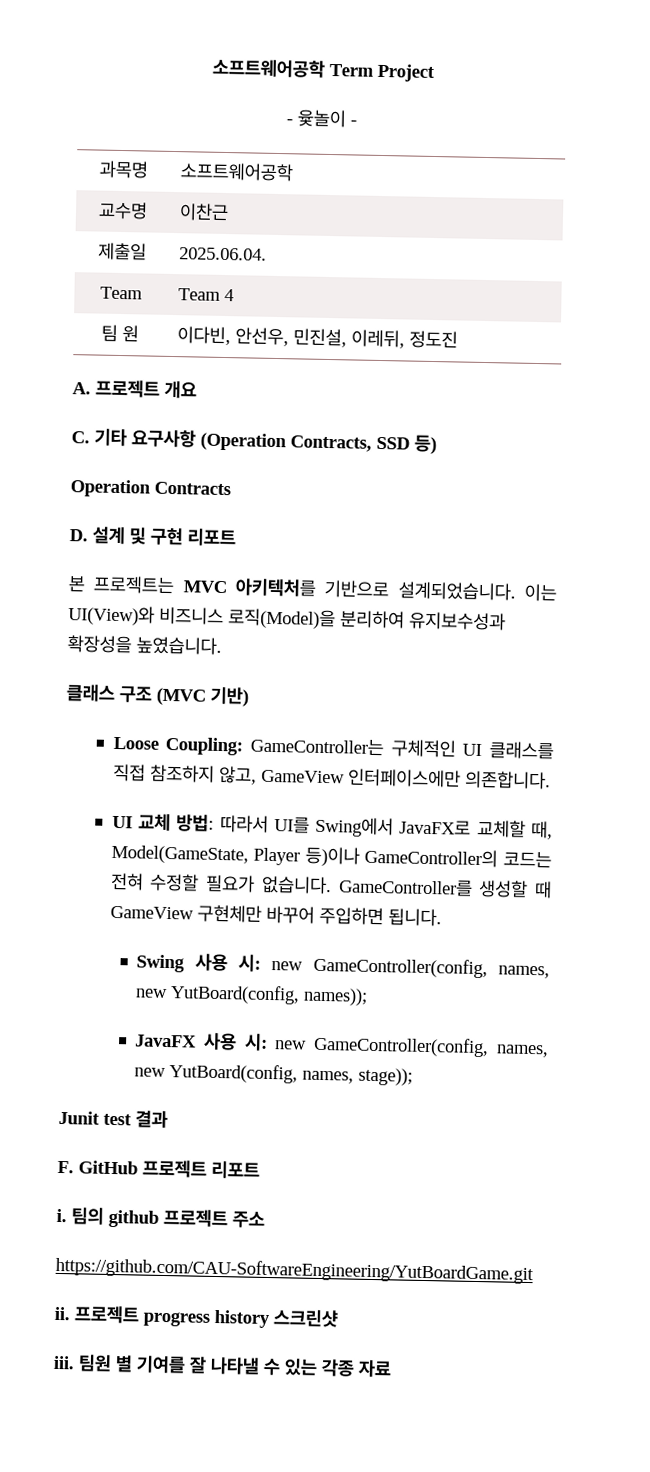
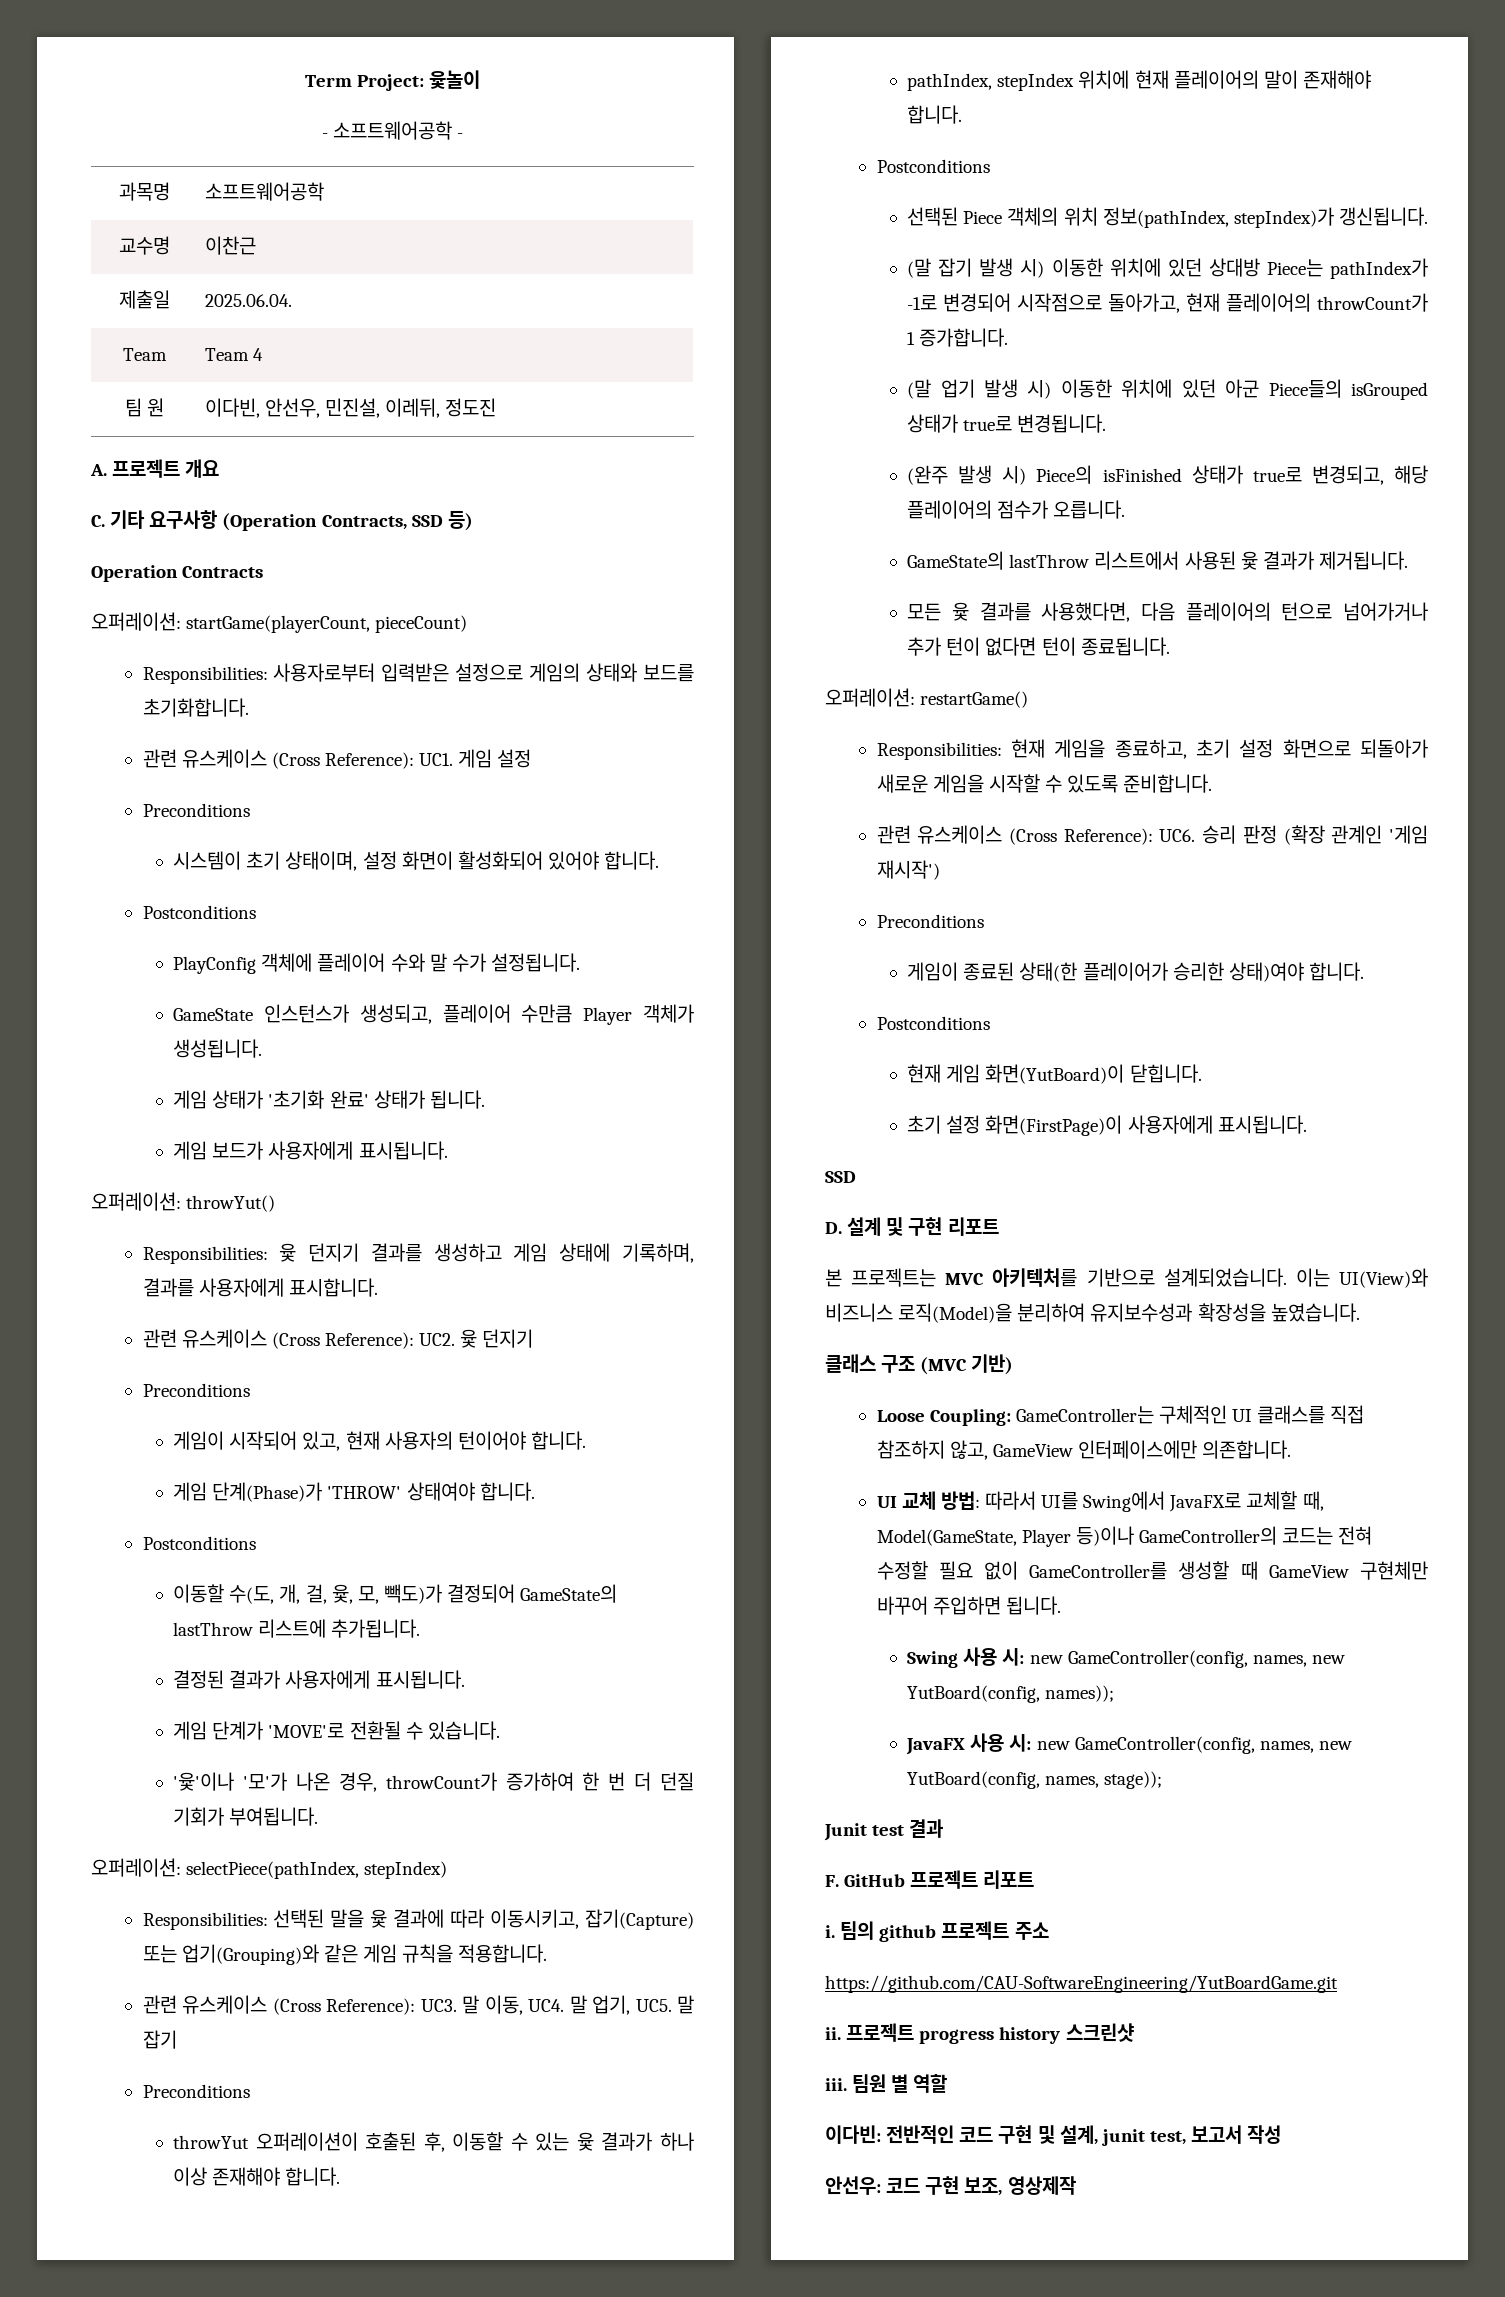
[211,58,435,82] [286,109,347,128] 소프트웨어공학 Term Project // - 윷놀이 -> [304,70,481,91] [321,121,452,140] Term Project: 윷놀이 // - 소프트웨어공학
(231, 488) none -> [91,612,468,633] [142,663,694,684] [142,698,249,717] [142,749,532,769] [142,803,250,817] [173,851,660,871] [142,905,256,919] [173,953,580,974] [173,1004,694,1025] [173,1039,263,1058] [173,1090,485,1109] [173,1141,448,1160] [91,1192,276,1212] [142,1243,694,1264] [142,1278,378,1297] [142,1329,534,1349] [142,1383,250,1397] [173,1431,586,1451] [173,1482,535,1502] [142,1536,256,1550] [173,1584,618,1604] [173,1619,421,1638] [173,1670,465,1689] [173,1721,500,1740] [173,1772,694,1792] [173,1807,319,1826] [91,1858,448,1879] [142,1909,694,1930] [142,1944,548,1965] [142,1995,694,2015] [142,2030,177,2049] [142,2084,250,2098] [173,2132,695,2152] [173,2167,341,2186] [907,70,1371,91] [907,105,963,124] [876,159,990,173] [907,207,1428,228] [907,258,1428,279] [907,293,1428,313] [907,328,1009,347] [907,379,1428,400] [907,414,1107,433] [907,465,1428,485] [907,500,1126,519] [907,551,1408,570] [907,602,1428,622] [907,637,1170,656] [825,688,1029,708] [876,739,1428,760] [876,774,1213,793] [876,825,1428,845] [876,860,940,880] [876,914,984,928] [907,962,1364,982] [876,1016,990,1030] [907,1064,1202,1084] [907,1115,1307,1136] [825,1171,856,1183] // 오퍼레이션: startGame(playerCount, pieceCount) // Responsibilities: 사용자로부터 입력받은 설정으로 게임의 상태와 보드를 초기화합니다. // 관련 유스케이스 (Cross Reference): UC1. 게임 설정 // Preconditions // 시스템이 초기 상태이며, 설정 화면이 활성화되어 있어야 합니다. // Postconditions // PlayConfig 객체에 플레이어 수와 말 수가 설정됩니다. // GameState 인스턴스가 생성되고, 플레이어 수만큼 Player 객체가 생성됩니다. // 게임 상태가 '초기화 완료' 상태가 됩니다. // 게임 보드가 사용자에게 표시됩니다. // 오퍼레이션: throwYut() // Responsibilities: 윷 던지기 결과를 생성하고 게임 상태에 기록하며, 결과를 사용자에게 표시합니다. // 관련 유스케이스 (Cross Reference): UC2. 윷 던지기 // Preconditions // 게임이 시작되어 있고, 현재 사용자의 턴이어야 합니다. // 게임 단계(Phase)가 'THROW' 상태여야 합니다. // Postconditions // 이동할 수(도, 개, 걸, 윷, 모, 빽도)가 결정되어 GameState의 lastThrow 리스트에 추가됩니다. // 결정된 결과가 사용자에게 표시됩니다. // 게임 단계가 'MOVE'로 전환될 수 있습니다. // '윷'이나 '모'가 나온 경우, throwCount가 증가하여 한 번 더 던질 기회가 부여됩니다. // 오퍼레이션: selectPiece(pathIndex, stepIndex) // Responsibilities: 선택된 말을 윷 결과에 따라 이동시키고, 잡기(Capture) 또는 업기(Grouping)와 같은 게임 규칙을 적용합니다. // 관련 유스케이스 (Cross Reference): UC3. 말 이동, UC4. 말 업기, UC5. 말 잡기 // Preconditions // throwYut 오퍼레이션이 호출된 후, 이동할 수 있는 윷 결과가 하나 이상 존재해야 합니다. // pathIndex, stepIndex 위치에 현재 플레이어의 말이 존재해야 합니다. // Postconditions // 선택된 Piece 객체의 위치 정보(pathIndex, stepIndex)가 갱신됩니다. // (말 잡기 발생 시) 이동한 위치에 있던 상대방 Piece는 pathIndex가 -1로 변경되어 시작점으로 돌아가고, 현재 플레이어의 throwCount가 1 증가합니다. // (말 업기 발생 시) 이동한 위치에 있던 아군 Piece들의 isGrouped 상태가 true로 변경됩니다. // (완주 발생 시) Piece의 isFinished 상태가 true로 변경되고, 해당 플레이어의 점수가 오릅니다. // GameState의 lastThrow 리스트에서 사용된 윷 결과가 제거됩니다. // 모든 윷 결과를 사용했다면, 다음 플레이어의 턴으로 넘어가거나 추가 턴이 없다면 턴이 종료됩니다. // 오퍼레이션: restartGame() // Responsibilities: 현재 게임을 종료하고, 초기 설정 화면으로 되돌아가 새로운 게임을 시작할 수 있도록 준비합니다. // 관련 유스케이스 (Cross Reference): UC6. 승리 판정 (확장 관계인 '게임 재시작') // Preconditions // 게임이 종료된 상태(한 플레이어가 승리한 상태)여야 합니다. // Postconditions // 현재 게임 화면(YutBoard)이 닫힙니다. // 초기 설정 화면(FirstPage)이 사용자에게 표시됩니다. // SSD
[205,874,332,895] 필요가 없습니다. -> [938,1561,1018,1580] 필요 없이
[136,1355,392,1378] 기여를 잘 나타낼 수 있는 각종 자료 -> [913,2074,948,2093] [825,2125,1282,2146] [825,2176,1076,2196] 역할 // 이다빈: 전반적인 코드 구현 및 설계, junit test, 보고서 작성 // 안선우: 코드 구현 보조, 영상제작

